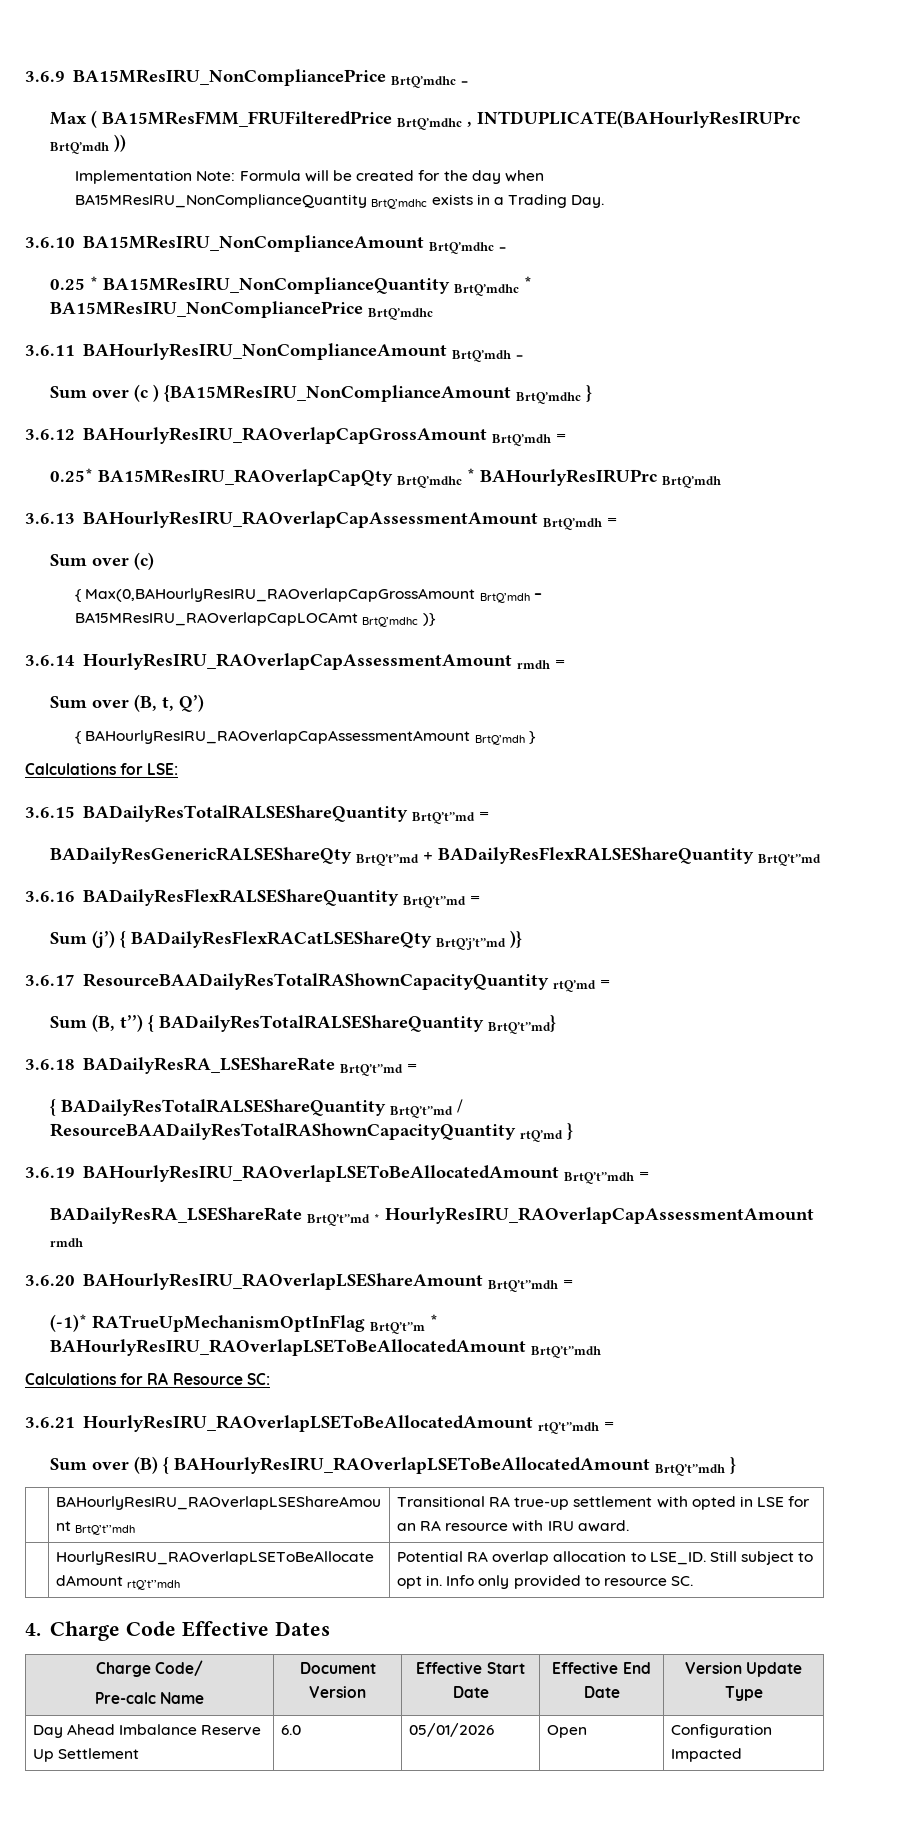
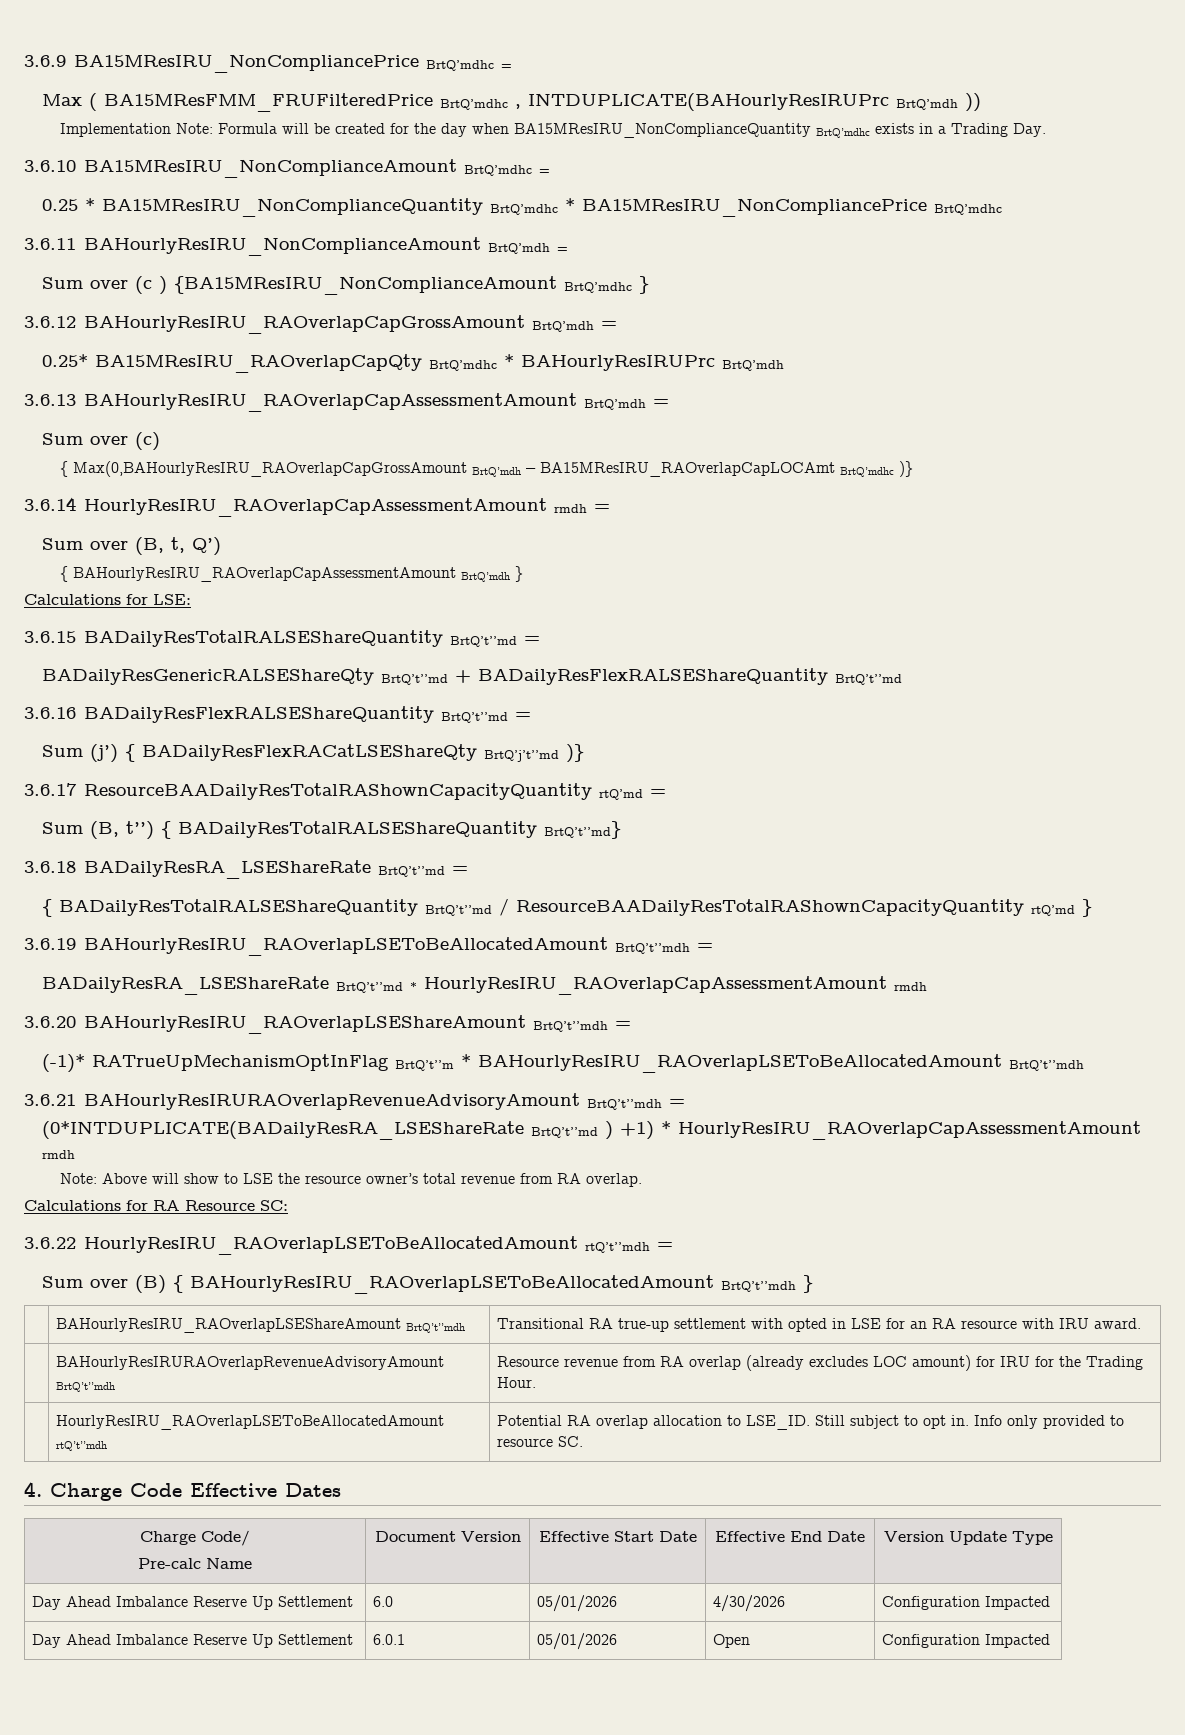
(602, 1352) none -> [24,1093,685,1110] [42,1121,1142,1140] [42,1150,76,1159] [60,1173,643,1187] // 3.6.21 BAHourlyResIRURAOverlapRevenueAdvisoryAmount BrtQ’t’’mdh = // (0*INTDUPLICATE(BADailyResRA_LSEShareRate BrtQ’t’’md ) +1) * HourlyResIRU_RAOverlapCapAssessmentAmount rmdh // Note: Above will show to LSE the resource owner’s total revenue from RA overlap.
[25,1417,75,1428] 3.6.21 -> [24,1237,76,1249] 3.6.22
(629, 1526) none -> [56,1356,445,1370] [56,1382,116,1392] [497,1355,1144,1371] [497,1377,537,1388] // | BAHourlyResIRURAOverlapRevenueAdvisoryAmount BrtQ’t’’mdh | Resource revenue from RA overlap (already excludes LOC amount) for IRU for the Trading Hour.
(494, 1730) none -> [713,1595,786,1612] [882,1596,1051,1610] [32,1634,354,1648] [373,1634,406,1645] [537,1633,618,1650] | 4/30/2026 | Configuration Impacted // Day Ahead Imbalance Reserve Up Settlement | 6.0.1 | 05/01/2026

